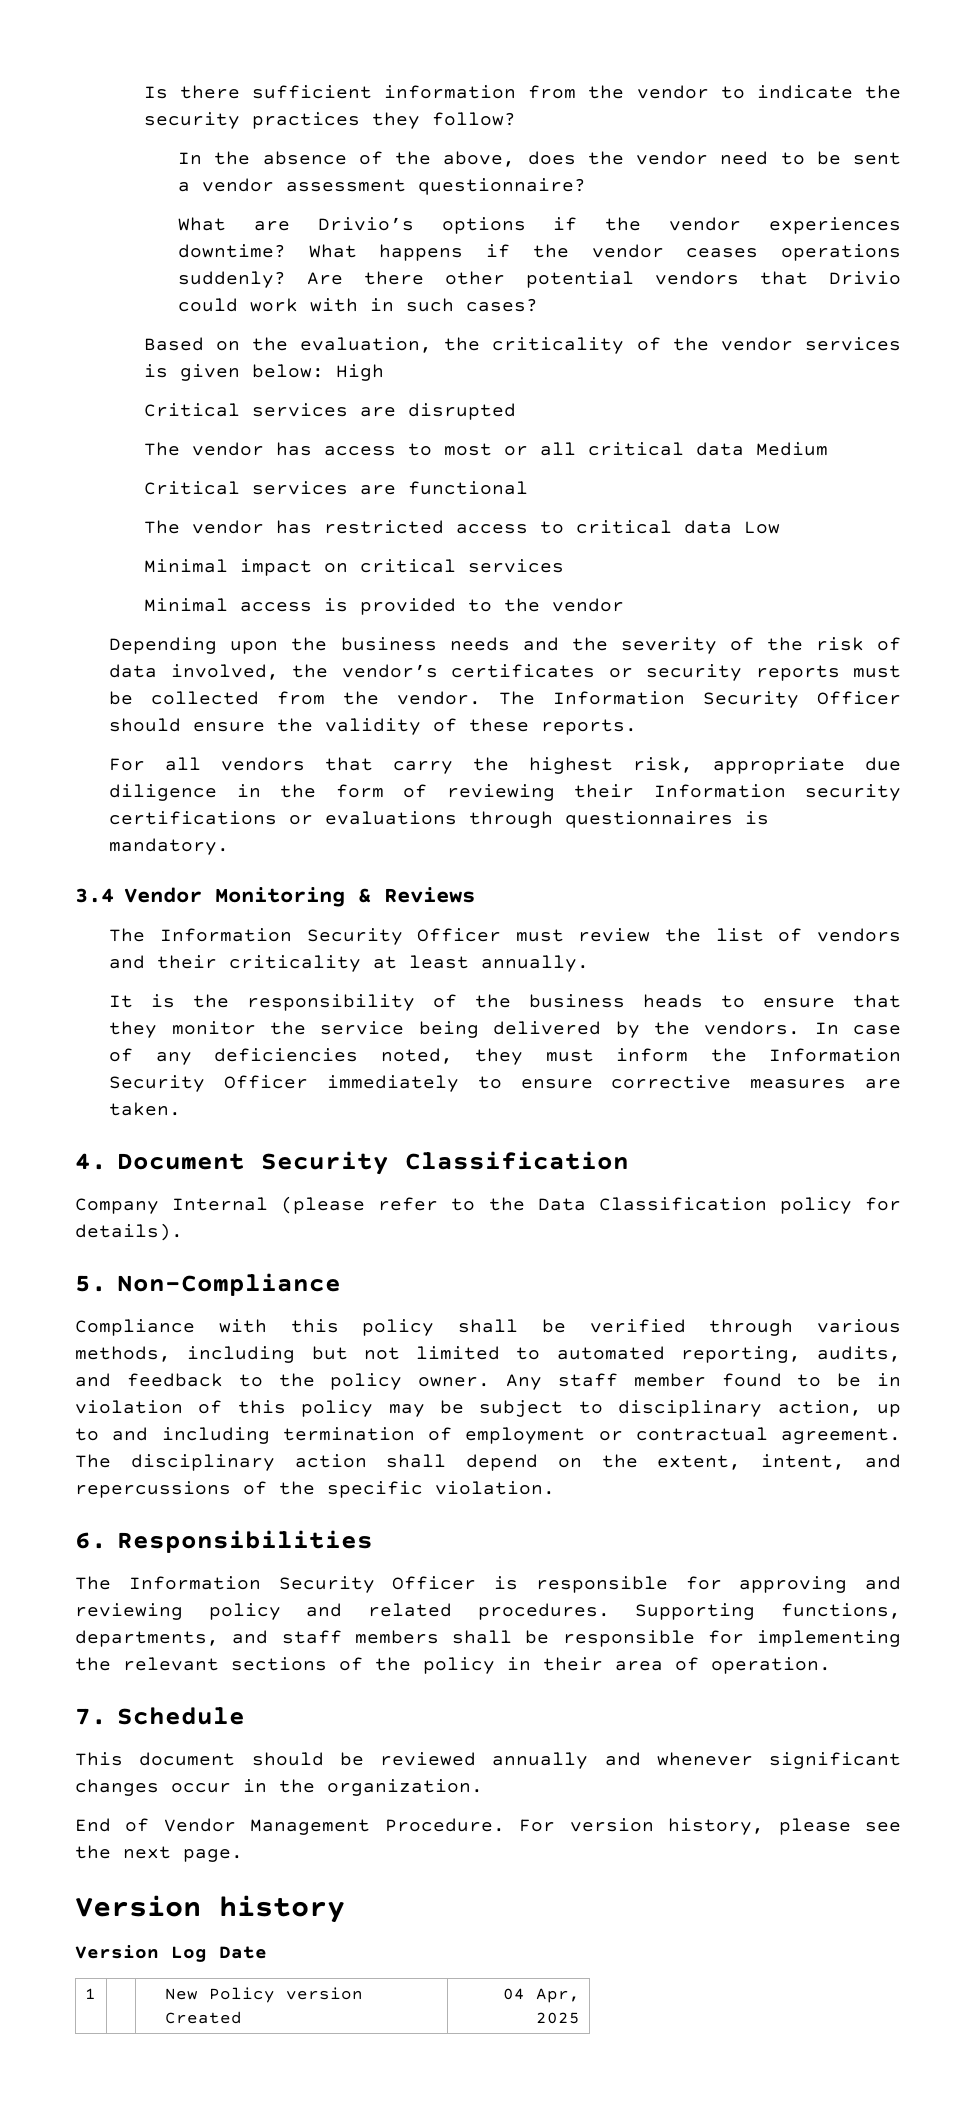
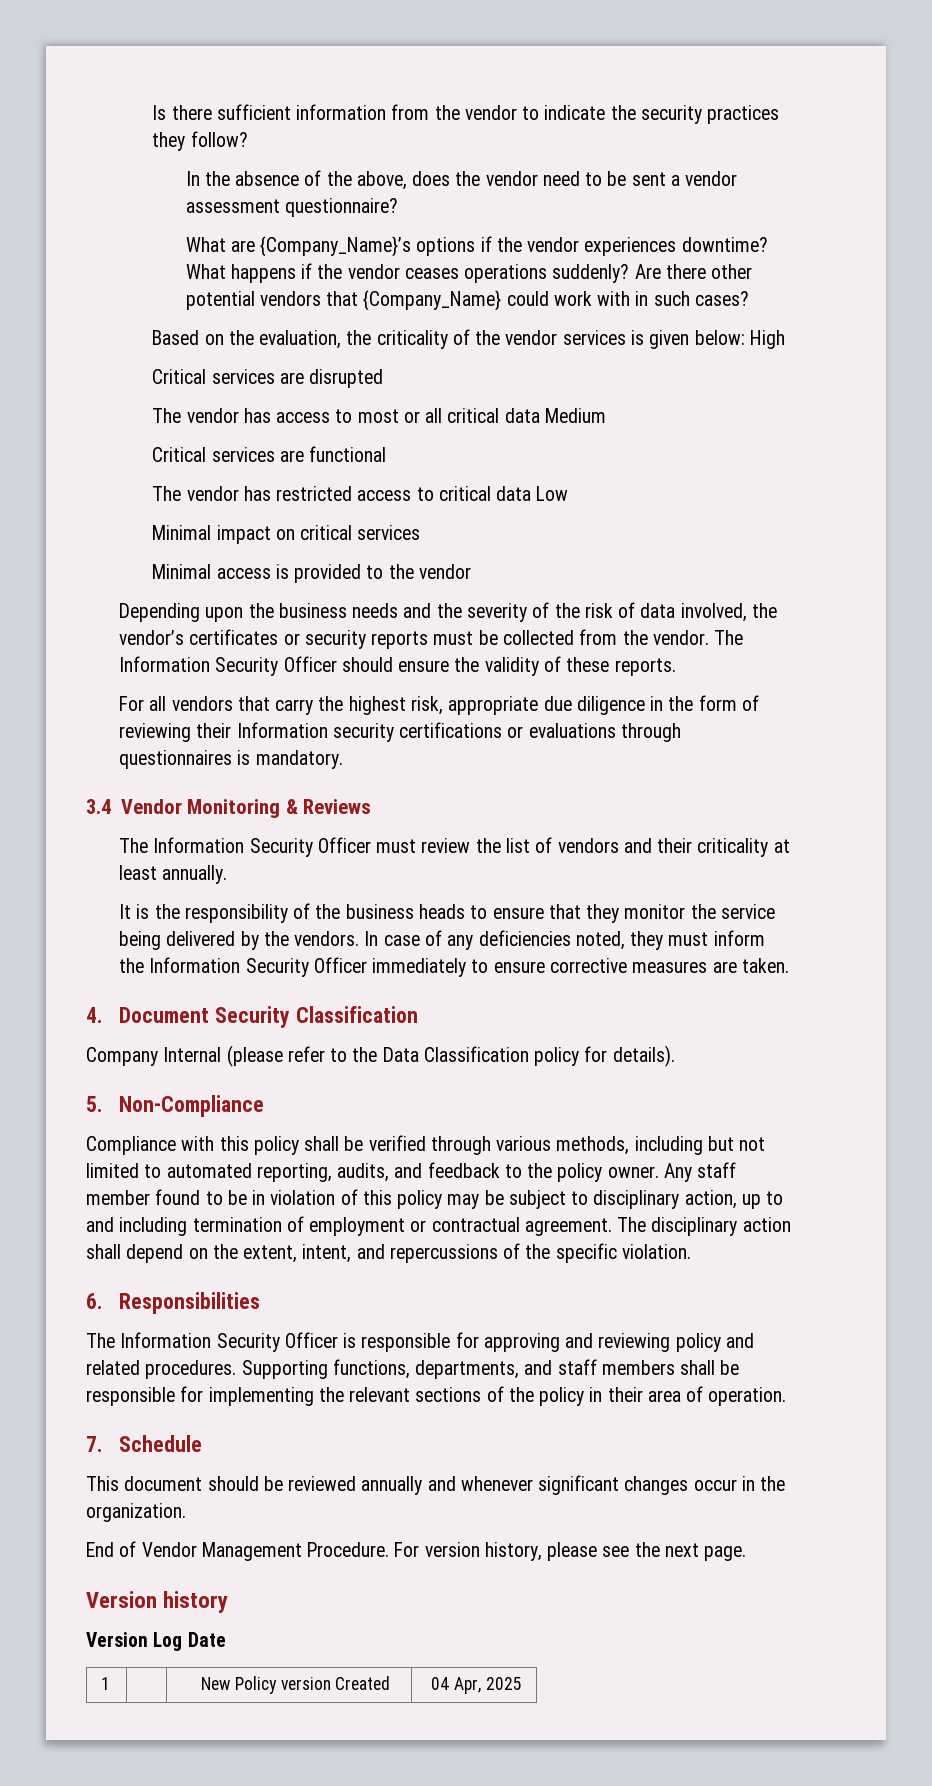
[317,217,414,231] Drivio’s -> [260,236,412,257] {Company_Name}’s
[829,271,901,285] Drivio -> [363,290,502,311] {Company_Name}

